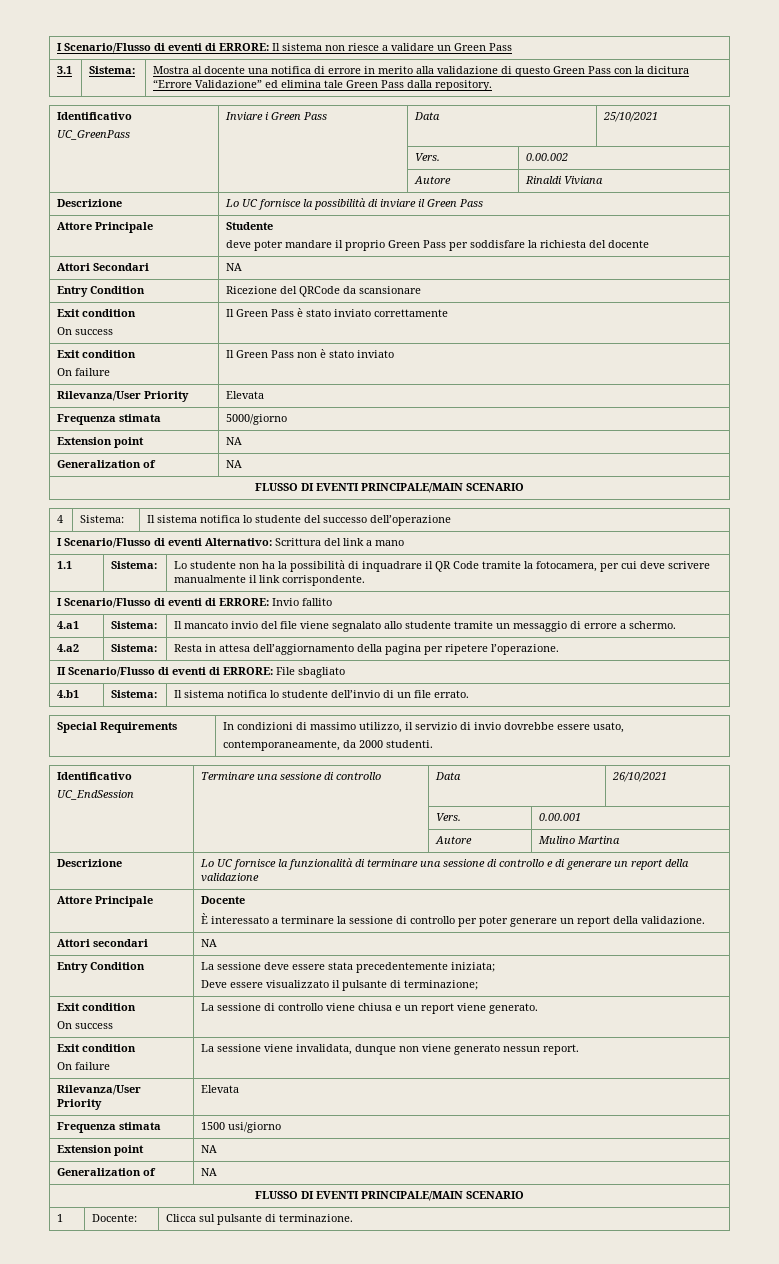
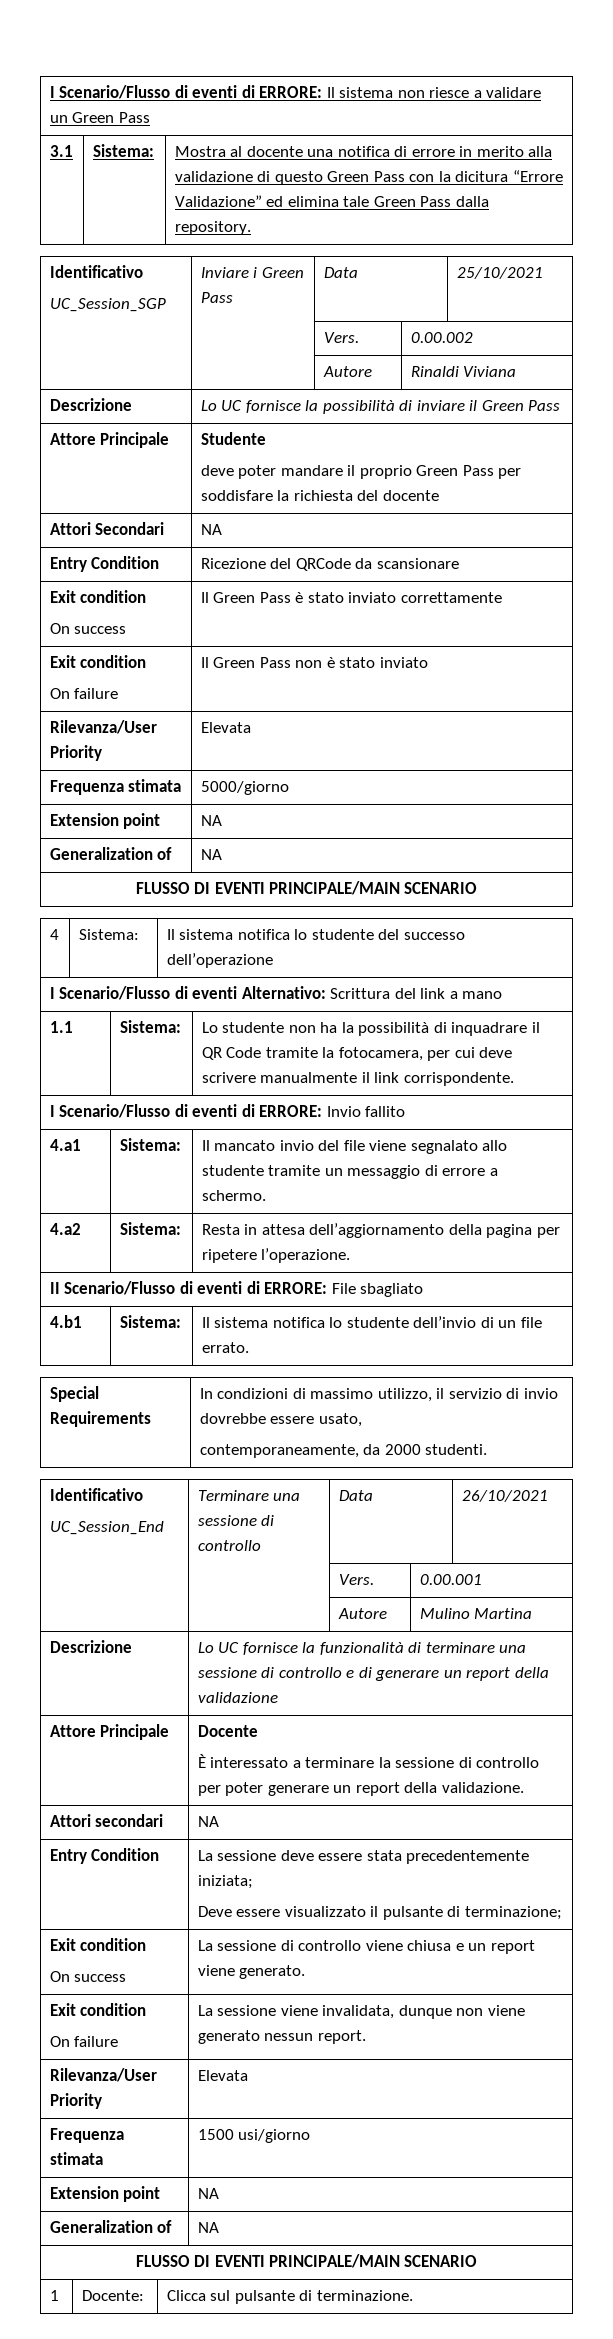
[57,130,131,140] UC_GreenPass -> [49,298,166,312] UC_Session_SGP
[57,790,135,800] UC_EndSession -> [49,1521,164,1535] UC_Session_End

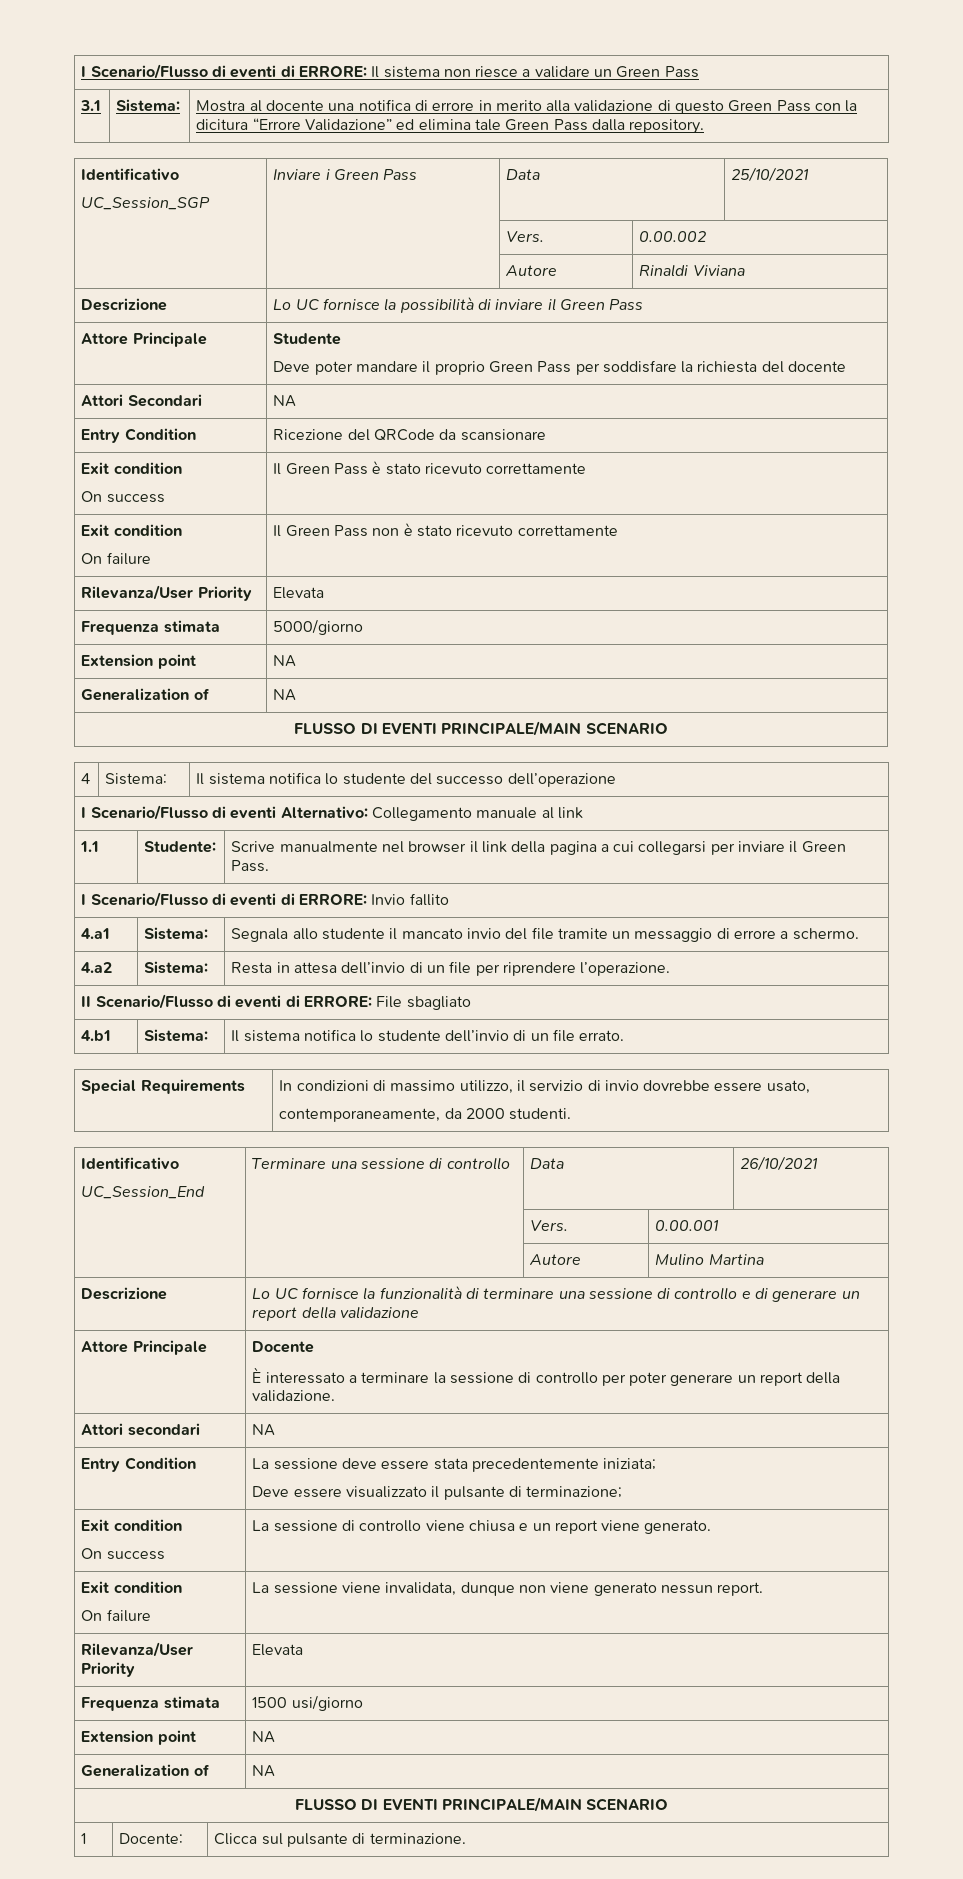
[200,465,234,476] deve -> [273,361,311,372] Deve
[348,592,397,603] inviato -> [424,463,482,474] ricevuto
[379,657,428,668] inviato -> [456,525,618,536] ricevuto correttamente
[330,988,503,999] Scrittura del link a mano -> [371,807,583,821] Collegamento manuale al link
[119,1020,181,1033] [201,1022,540,1036] [201,1047,513,1061] [201,1072,514,1086] Sistema: | Lo studente non ha la possibilità di inquadrare il QR Code tramite la fotocamera, per cui deve scrivere manualmente il link corrispondente. -> [144,841,217,853] [231,841,846,855] [231,860,270,872] Studente: | Scrive manualmente nel browser il link della pagina a cui collegarsi per inviare il Green Pass.
[201,1140,508,1154] [201,1165,264,1176] Il mancato invio del file viene segnalato allo studente -> [231,927,554,942] Segnala allo studente il mancato invio del file
[309,1223,560,1238] [201,1249,257,1263] dell’aggiornamento della pagina per ripetere -> [341,961,576,976] dell’invio di un file per riprendere

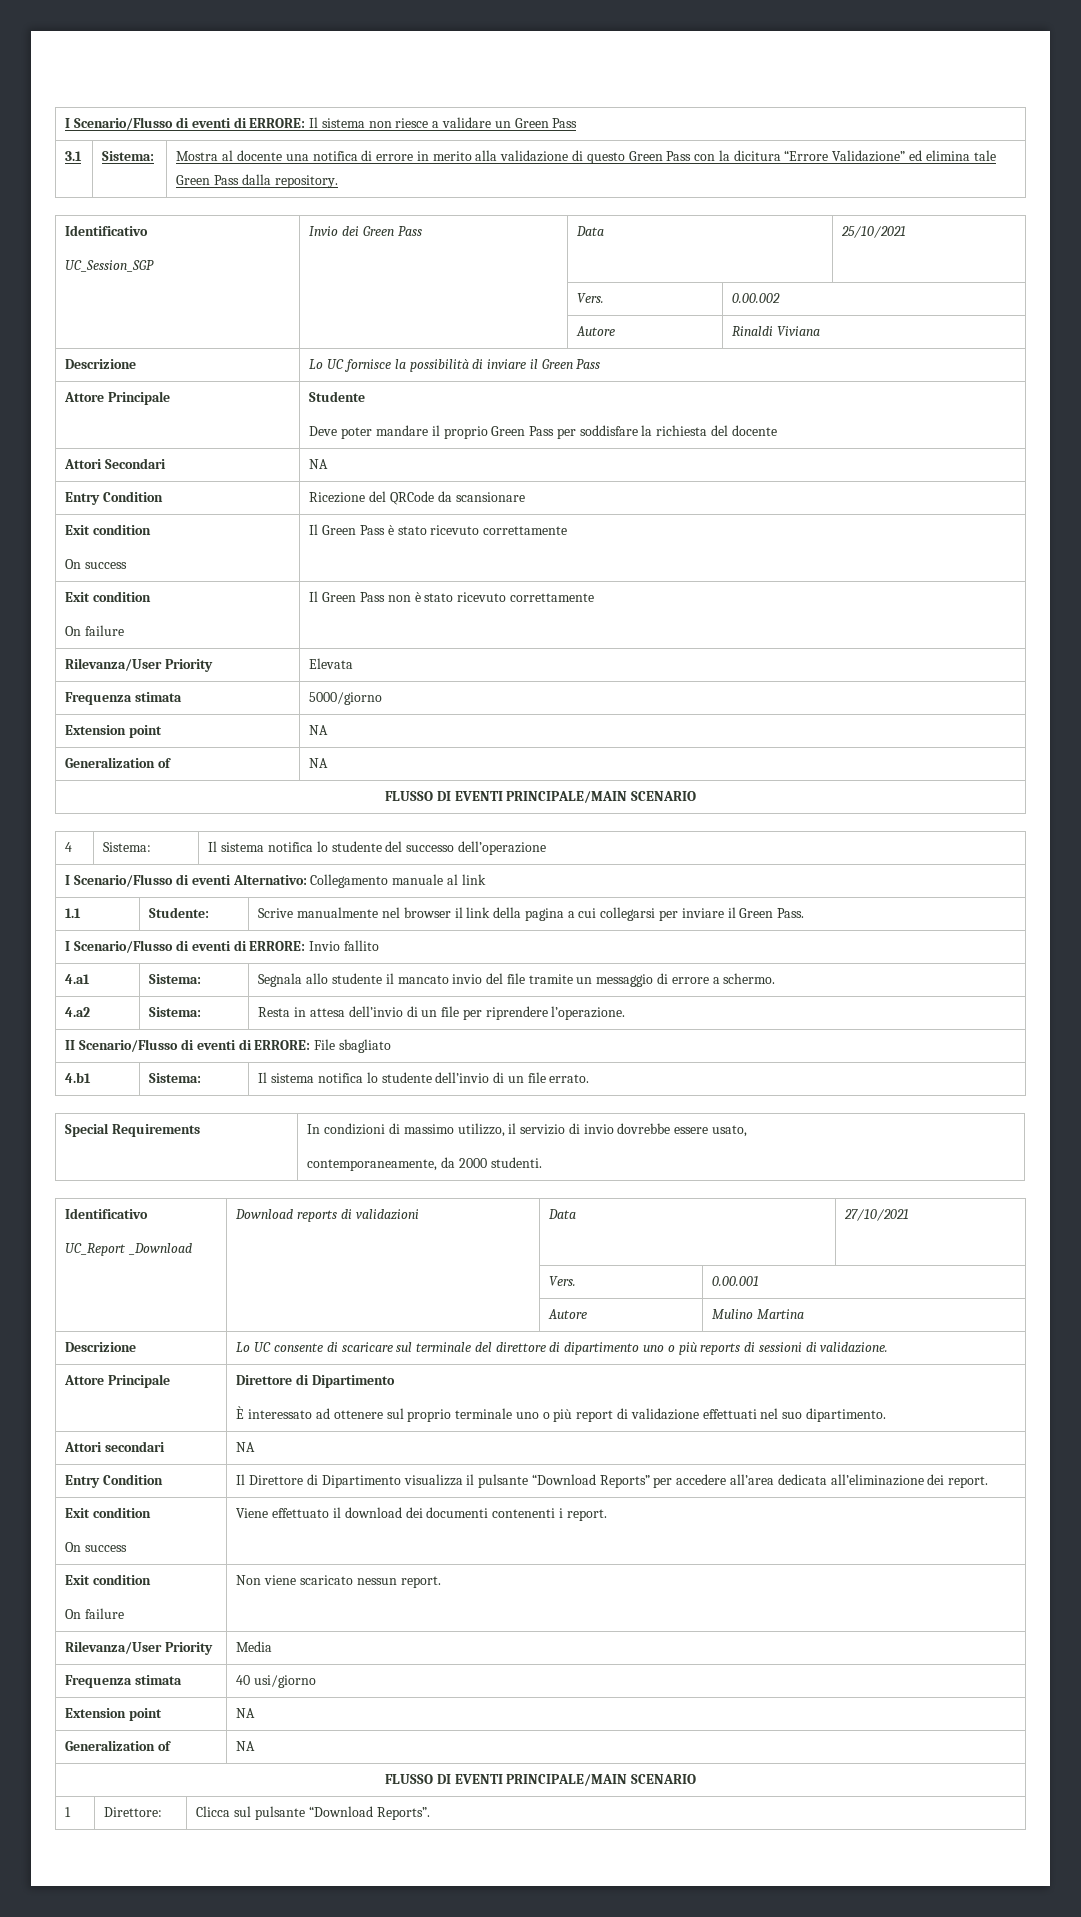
[273,169,330,180] Inviare i -> [309,226,360,236] Invio dei
[81,1186,206,1199] [252,1157,510,1170] [530,1158,565,1169] [740,1156,819,1171] UC_Session_End | Terminare una sessione di controllo | Data | 26/10/2021 -> [65,1243,193,1256] [235,1209,419,1222] [548,1209,577,1219] [844,1209,910,1221] UC_Report _Download | Download reports di validazioni | Data | 27/10/2021
[301,1286,860,1302] [252,1306,419,1321] [81,1340,207,1355] [252,1341,315,1353] fornisce la funzionalità di terminare una sessione di controllo e di generare un report della validazione // Attore Principale | Docente -> [273,1342,889,1355] [64,1374,171,1388] [236,1374,395,1388] consente di scaricare sul terminale del direttore di dipartimento uno o più reports di sessioni di validazione. // Attore Principale | Direttore di Dipartimento
[348,1372,841,1386] [252,1390,336,1402] a terminare la sessione di controllo per poter generare un report della validazione. -> [315,1408,886,1422] ad ottenere sul proprio terminale uno o più report di validazione effettuati nel suo dipartimento.
[252,1458,657,1472] [252,1486,623,1500] [81,1519,182,1531] [81,1548,165,1560] [252,1520,712,1534] [81,1581,182,1593] [81,1609,151,1622] [252,1582,657,1596] La sessione deve essere stata precedentemente iniziata; // Deve essere visualizzato il pulsante di terminazione; // Exit condition // On success | La sessione di controllo viene chiusa e un report viene generato. // Exit condition // On failure | La sessione viene invalidata, dunque non viene generato -> [236,1474,989,1488] [65,1507,152,1518] [65,1542,128,1552] [236,1507,607,1521] [65,1574,152,1585] [65,1608,125,1619] [236,1575,353,1585] Il Direttore di Dipartimento visualizza il pulsante “Download Reports” per accedere all’area dedicata all’eliminazione dei report. // Exit condition // On success | Viene effettuato il download dei documenti contenenti i report. // Exit condition // On failure | Non viene scaricato
[252,1644,304,1656] [81,1696,220,1711] [252,1697,288,1708] Elevata // Frequenza stimata | 1500 -> [236,1641,273,1652] [65,1675,183,1688] [236,1675,251,1685] Media // Frequenza stimata | 40
[119,1833,184,1844] Docente: -> [104,1807,163,1817] Direttore:
[352,1833,466,1844] di terminazione. -> [308,1806,430,1820] “Download Reports”.

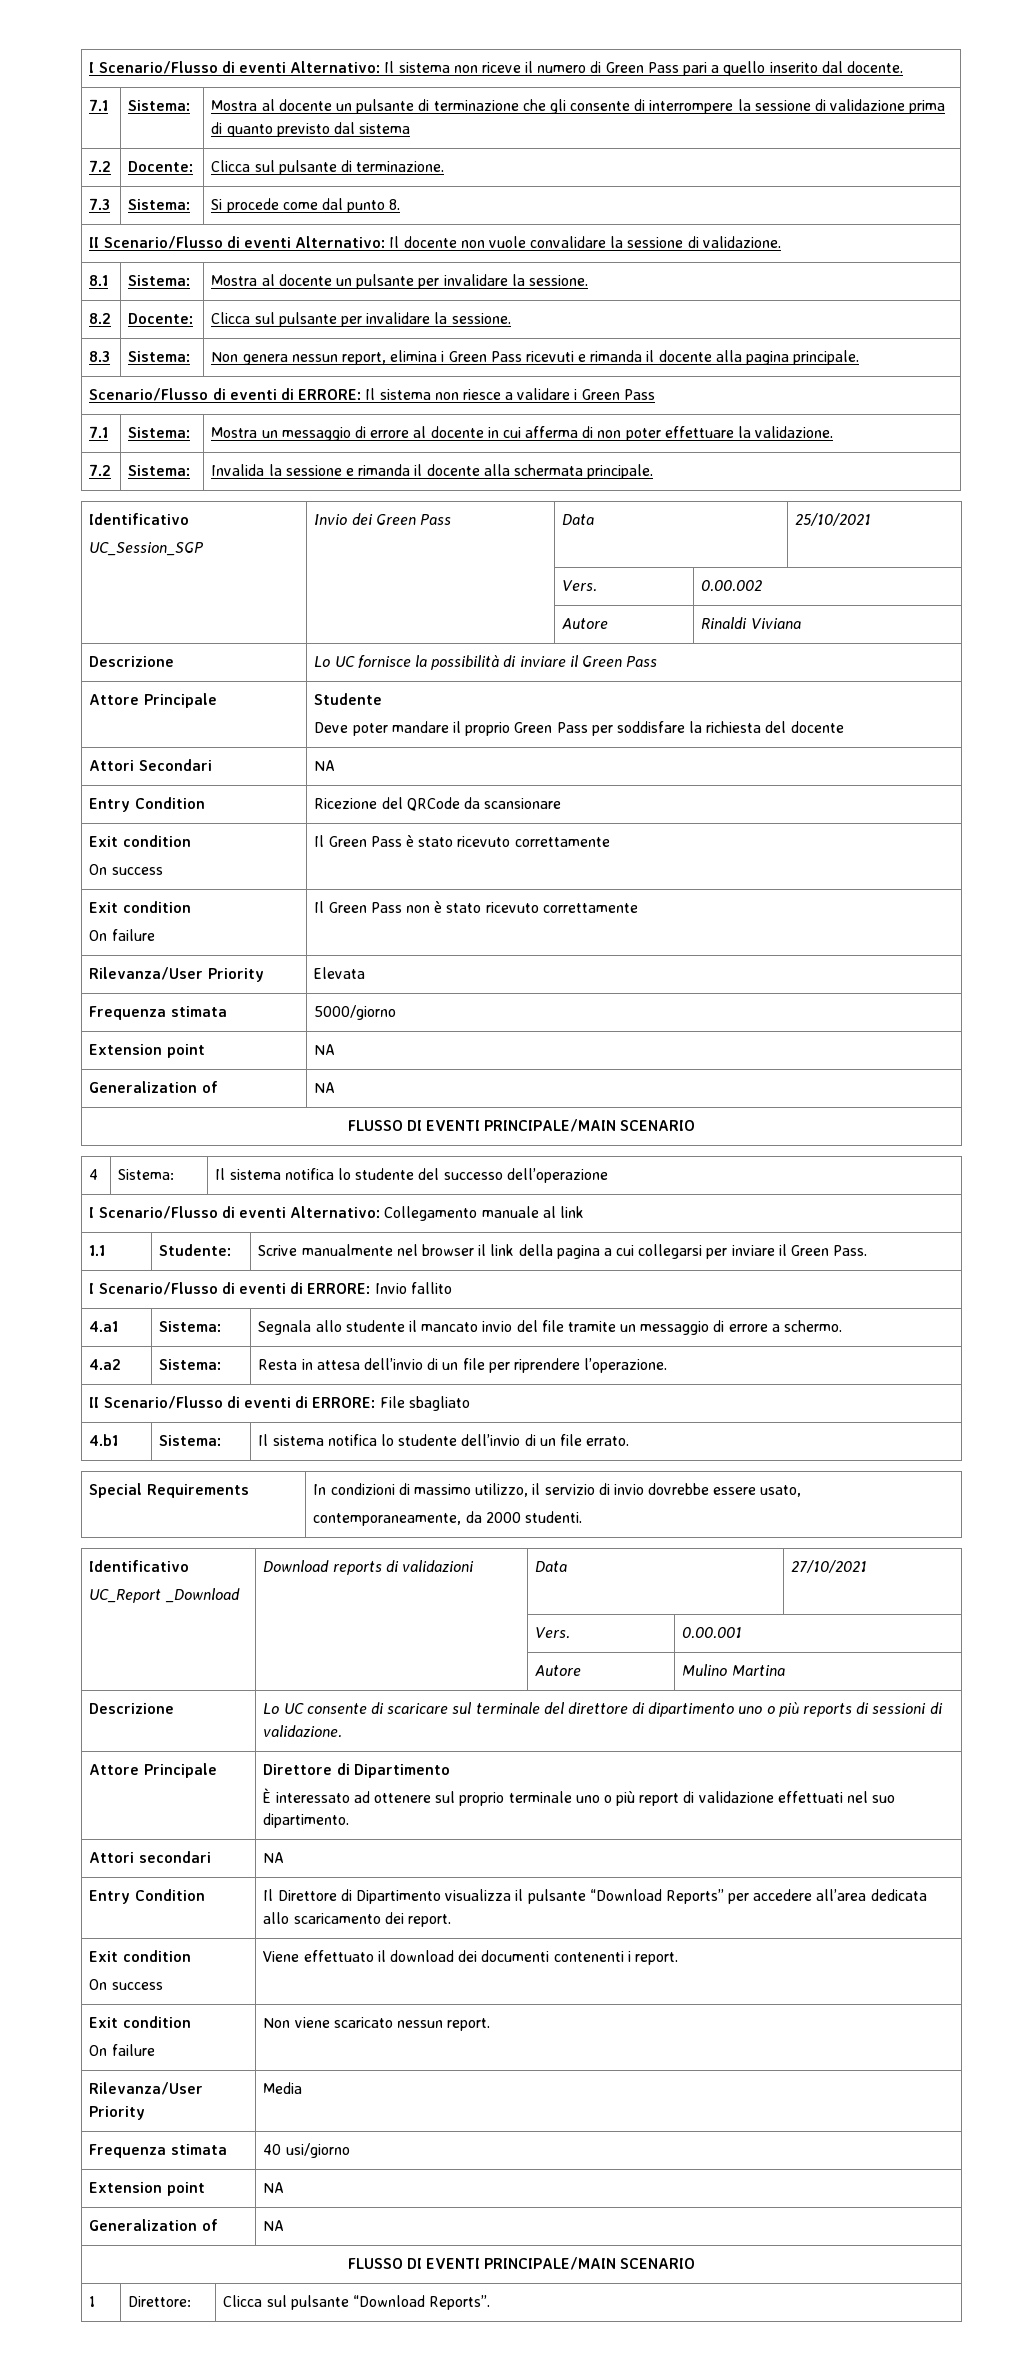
[65,117,231,130] I Scenario/Flusso di eventi -> [89,61,903,76] [89,99,109,111] [128,100,191,111] [211,99,946,114] [211,122,411,137] [89,160,112,172] [128,161,194,172] [211,160,445,175] [89,198,111,210] [128,199,191,210] [211,198,401,213] [89,236,781,249] [89,275,109,286] [128,275,191,286] [211,274,588,289] [89,313,112,324] [128,313,194,324] [211,312,511,327] [89,351,111,362] [128,351,191,362] [211,350,860,365] [89,388,277,401] I Scenario/Flusso di eventi Alternativo: Il sistema non riceve il numero di Green Pass pari a quello inserito dal docente. // 7.1 | Sistema: | Mostra al docente un pulsante di terminazione che gli consente di interrompere la sessione di validazione prima di quanto previsto dal sistema // 7.2 | Docente: | Clicca sul pulsante di terminazione. // 7.3 | Sistema: | Si procede come dal punto 8. // II Scenario/Flusso di eventi Alternativo: Il docente non vuole convalidare la sessione di validazione. // 8.1 | Sistema: | Mostra al docente un pulsante per invalidare la sessione. // 8.2 | Docente: | Clicca sul pulsante per invalidare la sessione. // 8.3 | Sistema: | Non genera nessun report, elimina i Green Pass ricevuti e rimanda il docente alla pagina principale. // Scenario/Flusso di eventi
[494,118,578,128] [65,151,83,161] [102,151,155,161] [176,150,996,164] [176,174,338,188] un Green Pass // 3.1 | Sistema: | Mostra al docente una notifica di errore in merito alla validazione di questo Green Pass con la dicitura “Errore Validazione” ed elimina tale Green Pass dalla repository. -> [574,389,655,400] [89,426,109,438] [128,427,191,438] [211,426,834,441] [89,464,112,476] [128,465,191,476] [211,464,654,479] i Green Pass // 7.1 | Sistema: | Mostra un messaggio di errore al docente in cui afferma di non poter effettuare la validazione. // 7.2 | Sistema: | Invalida la sessione e rimanda il docente alla schermata principale.
[830,1474,924,1486] all’eliminazione -> [263,1912,381,1924] allo scaricamento

